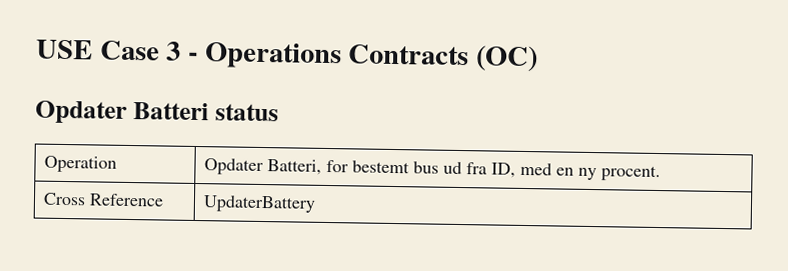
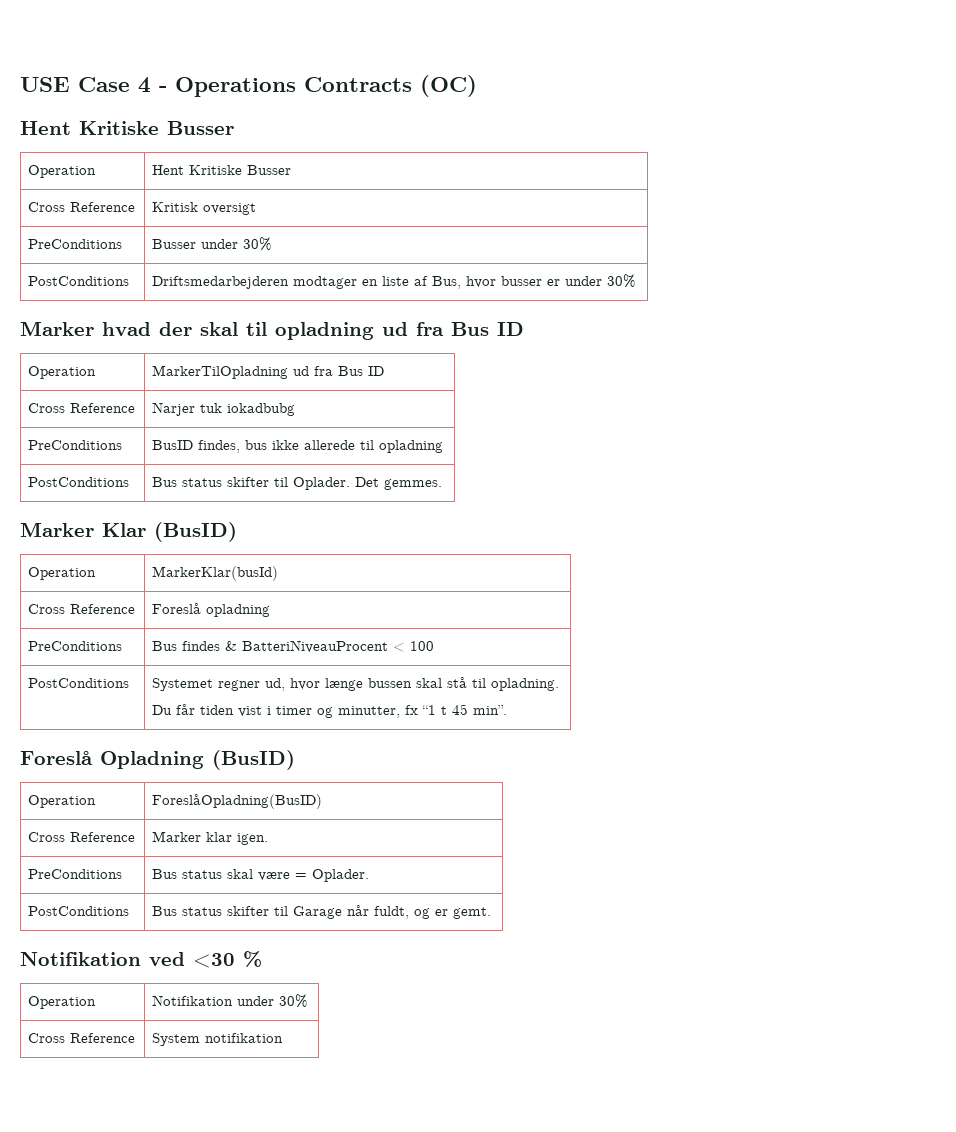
[166,41,182,61] 3 -> [138,77,151,93] 4
[35,100,279,124] [44,155,118,173] [204,158,662,182] [43,192,165,207] [203,195,317,213] Opdater Batteri status // Operation | Opdater Batteri, for bestemt bus ud fra ID, med en ny procent. // Cross Reference | UpdaterBattery -> [20,121,234,135] [28,165,97,178] [152,165,292,175] [28,202,136,212] [152,202,257,215] [28,239,123,249] [152,237,273,251] [28,276,130,286] [152,274,637,289] [20,321,524,340] [28,366,97,379] [152,365,385,379] [28,403,136,413] [152,402,296,416] [28,440,123,450] [152,440,444,453] [28,477,130,487] [152,477,443,490] [20,522,237,542] [28,567,97,580] [152,566,279,581] [28,604,136,614] [152,603,271,617] [28,641,123,651] [152,640,435,653] [28,678,130,688] [152,677,560,691] [152,704,508,718] [20,750,295,770] [28,795,97,808] [152,794,323,809] [28,832,136,842] [152,831,269,845] [28,869,123,879] [152,869,370,882] [28,906,130,916] [152,905,492,919] [20,951,262,968] [28,996,97,1009] [152,994,309,1008] [28,1033,136,1043] [152,1033,284,1046] Hent Kritiske Busser // Operation | Hent Kritiske Busser // Cross Reference | Kritisk oversigt // PreConditions | Busser under 30% // PostConditions | Driftsmedarbejderen modtager en liste af Bus, hvor busser er under 30% // Marker hvad der skal til opladning ud fra Bus ID // Operation | MarkerTilOpladning ud fra Bus ID // Cross Reference | Narjer tuk iokadbubg // PreConditions | BusID findes, bus ikke allerede til opladning // PostConditions | Bus status skifter til Oplader. Det gemmes. // Marker Klar (BusID) // Operation | MarkerKlar(busId) // Cross Reference | Foreslå opladning // PreConditions | Bus findes & BatteriNiveauProcent < 100 // PostConditions | Systemet regner ud, hvor længe bussen skal stå til opladning. // Du får tiden vist i timer og minutter, fx “1 t 45 min”. // Foreslå Opladning (BusID) // Operation | ForeslåOpladning(BusID) // Cross Reference | Marker klar igen. // PreConditions | Bus status skal være = Oplader. // PostConditions | Bus status skifter til Garage når fuldt, og er gemt. // Notifikation ved <30 % // Operation | Notifikation under 30% // Cross Reference | System notifikation

